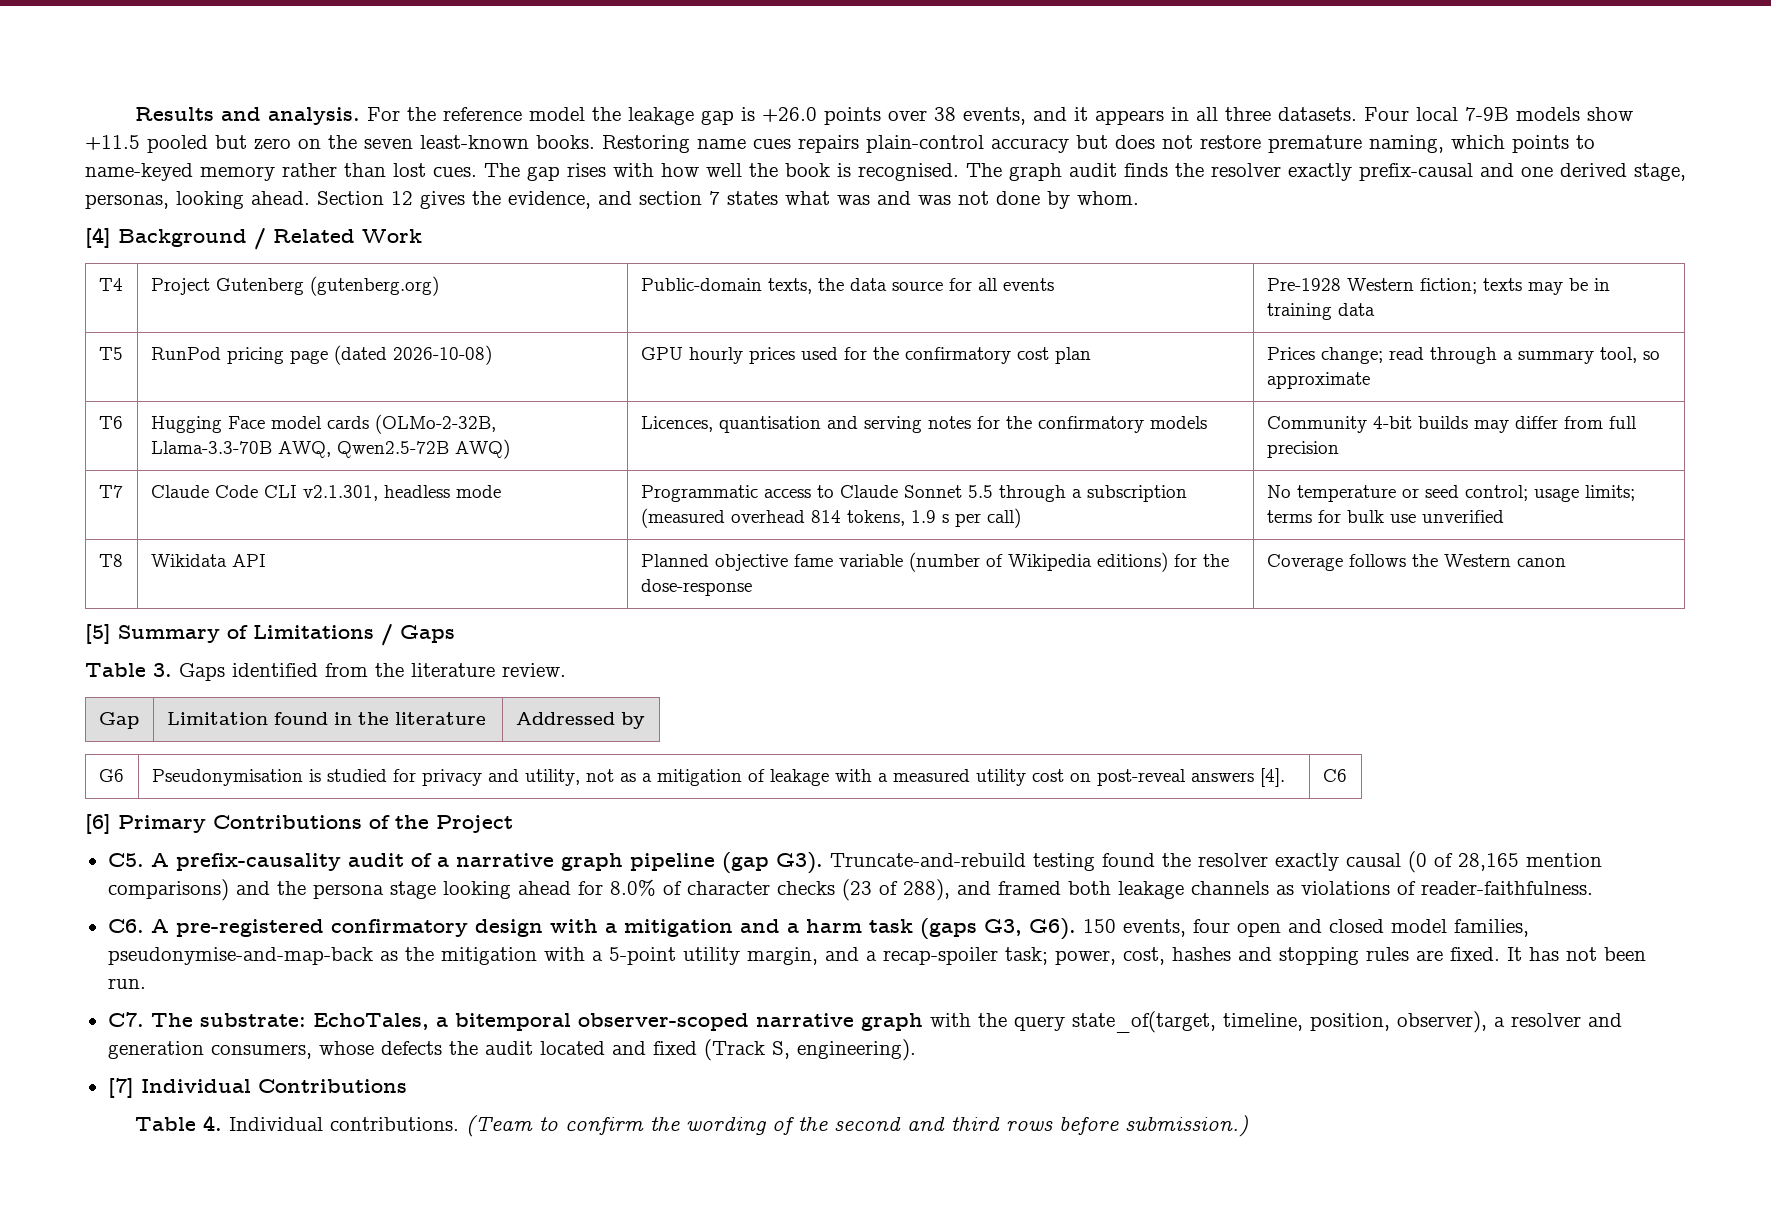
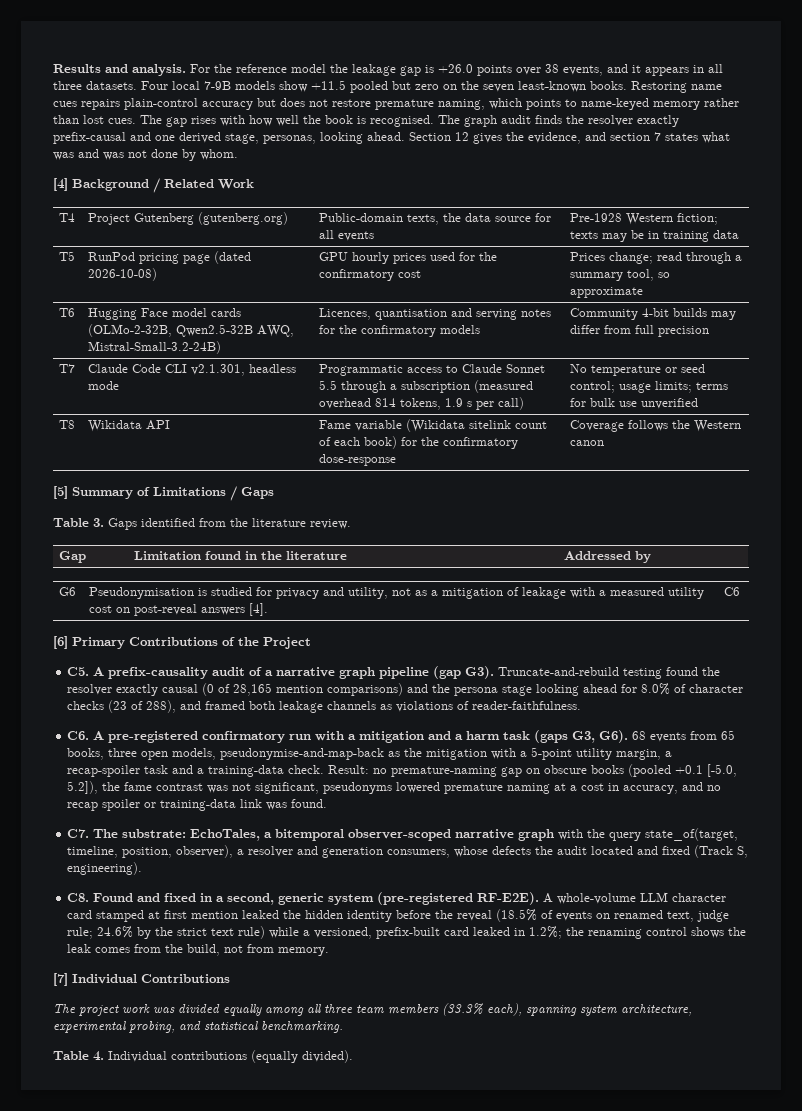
[1054,347,1091,364] plan -> (422, 274) none
[150,439,510,459] Llama-3.3-70B AWQ, Qwen2.5-72B AWQ) -> [176,324,295,337] [88,341,222,354] Qwen2.5-32B AWQ, Mistral-Small-3.2-24B)
[640,552,1229,572] Planned objective fame variable (number of Wikipedia editions) for the -> [319,419,548,432] [319,436,519,449] Fame variable (Wikidata sitelink count of each book) for the confirmatory
[474,919,543,937] design -> [289,734,312,740] run
[1082,919,1529,937] 150 events, four open and closed model families, -> [632,730,736,742] [67,748,217,760] 68 events from 65 books, three open models,
[824,947,1646,965] [107,978,146,989] and a recap-spoiler task; power, cost, hashes and stopping rules are fixed. It has not been run. -> [665,751,673,757] [67,764,738,777] [67,781,722,794] [67,799,328,811] a recap-spoiler task and a training-data check. Result: no premature-naming gap on obscure books (pooled +0.1 [-5.0, 5.2]), the fame contrast was not significant, pseudonyms lowered premature naming at a cost in accuracy, and no recap spoiler or training-data link was found.
[107,1078,407,1098] [134,1115,1248,1137] [7] Individual Contributions // Table 4. Individual contributions. (Team to confirm the wording of the second and third rows before submission.) -> [67,892,727,905] [67,909,730,922] [67,926,747,939] [67,944,330,956] [53,973,230,986] [53,1003,692,1016] [53,1021,343,1033] [53,1050,353,1063] C8. Found and fixed in a second, generic system (pre-registered RF-E2E). A whole-volume LLM character card stamped at first mention leaked the hidden identity before the reveal (18.5% of events on renamed text, judge rule; 24.6% by the strict text rule) while a versioned, prefix-built card leaked in 1.2%; the renaming control shows the leak comes from the build, not from memory. // [7] Individual Contributions // The project work was divided equally among all three team members (33.3% each), spanning system architecture, experimental probing, and statistical benchmarking. // Table 4. Individual contributions (equally divided).

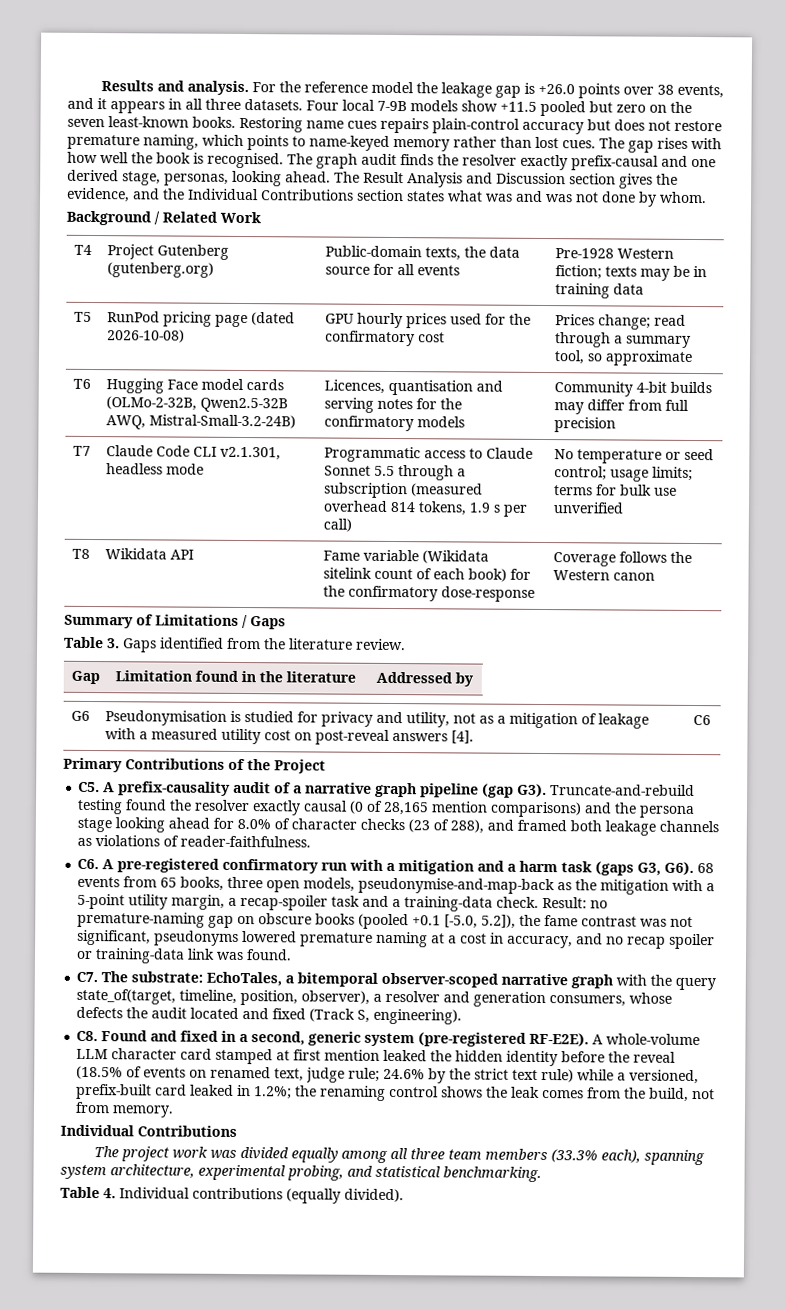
[409,132,661,144] Section 12 gives the evidence, and section 7 -> [334,171,678,189] [66,187,404,203] The Result Analysis and Discussion section gives the evidence, and the Individual Contributions section
[53,178,68,191] [4] -> (707, 197) none
[53,486,68,499] [5] -> (655, 576) none
[53,636,68,649] [6] -> (711, 720) none
[53,973,68,986] [7] -> (175, 1111) none

